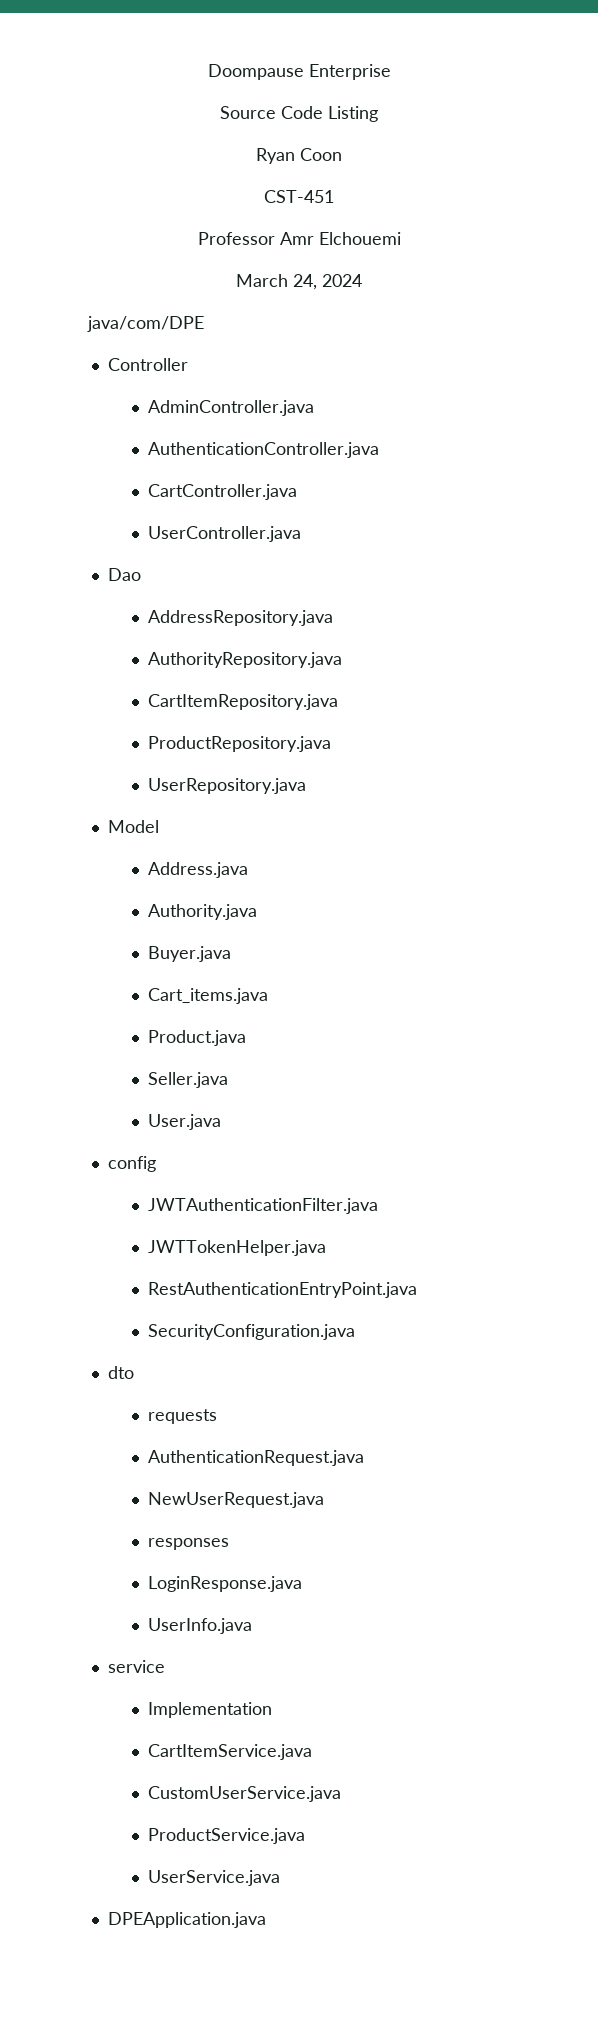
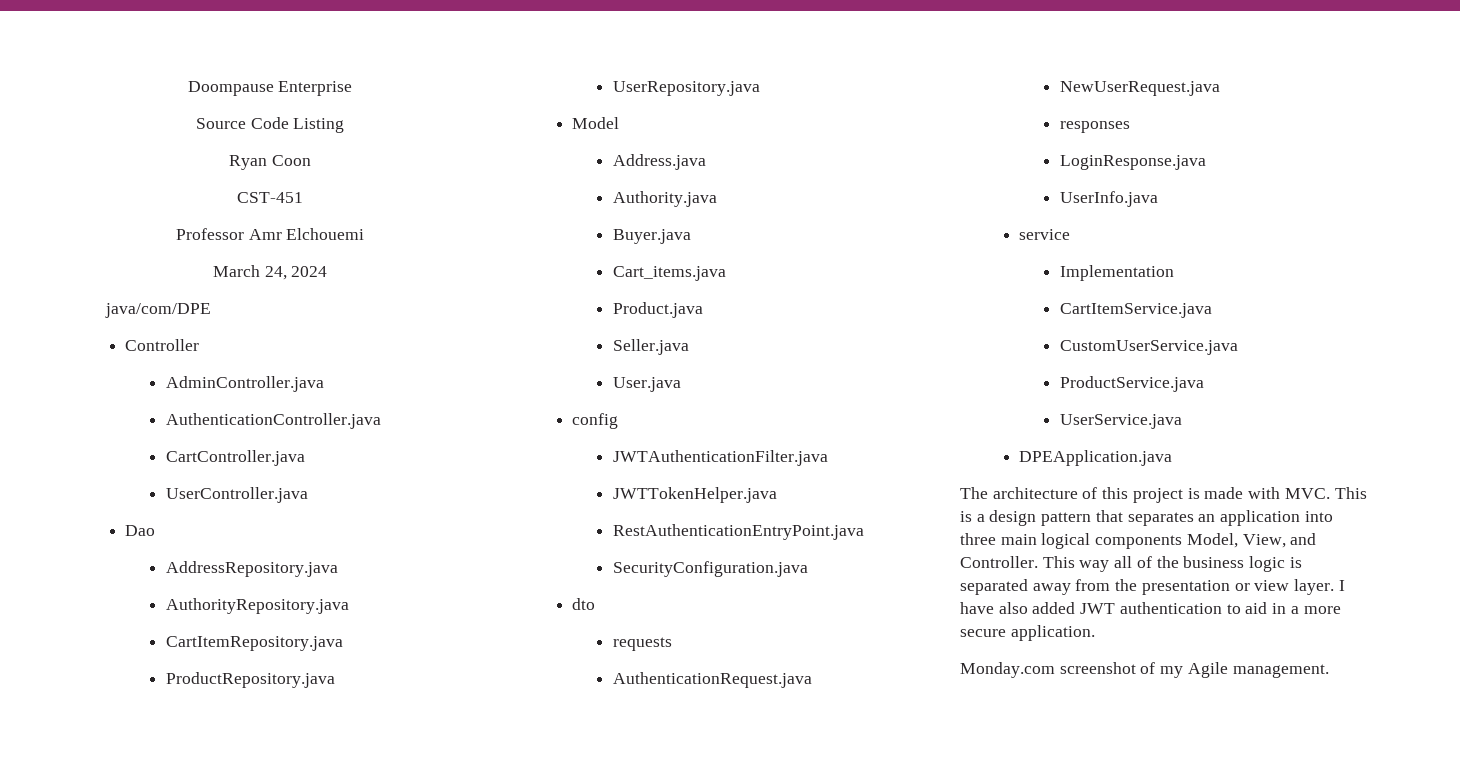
(267, 1920) none -> [960,487,1367,503] [960,510,1333,526] [960,533,1317,549] [960,556,1302,572] [960,579,1345,595] [960,602,1341,614] [960,625,1095,641] [960,662,1329,678] // The architecture of this project is made with MVC. This is a design pattern that separates an application into three main logical components Model, View, and Controller. This way all of the business logic is separated away from the presentation or view layer. I have also added JWT authentication to aid in a more secure application. // Monday.com screenshot of my Agile management.

